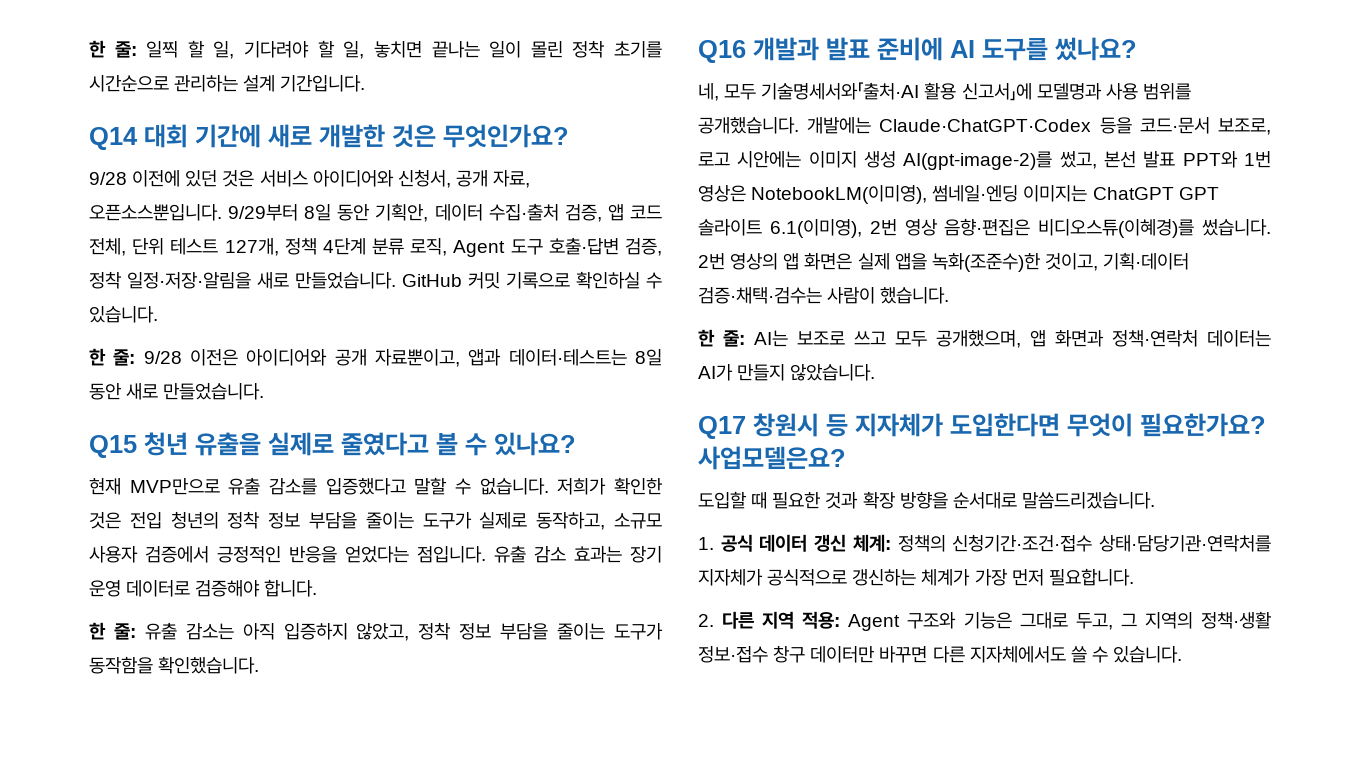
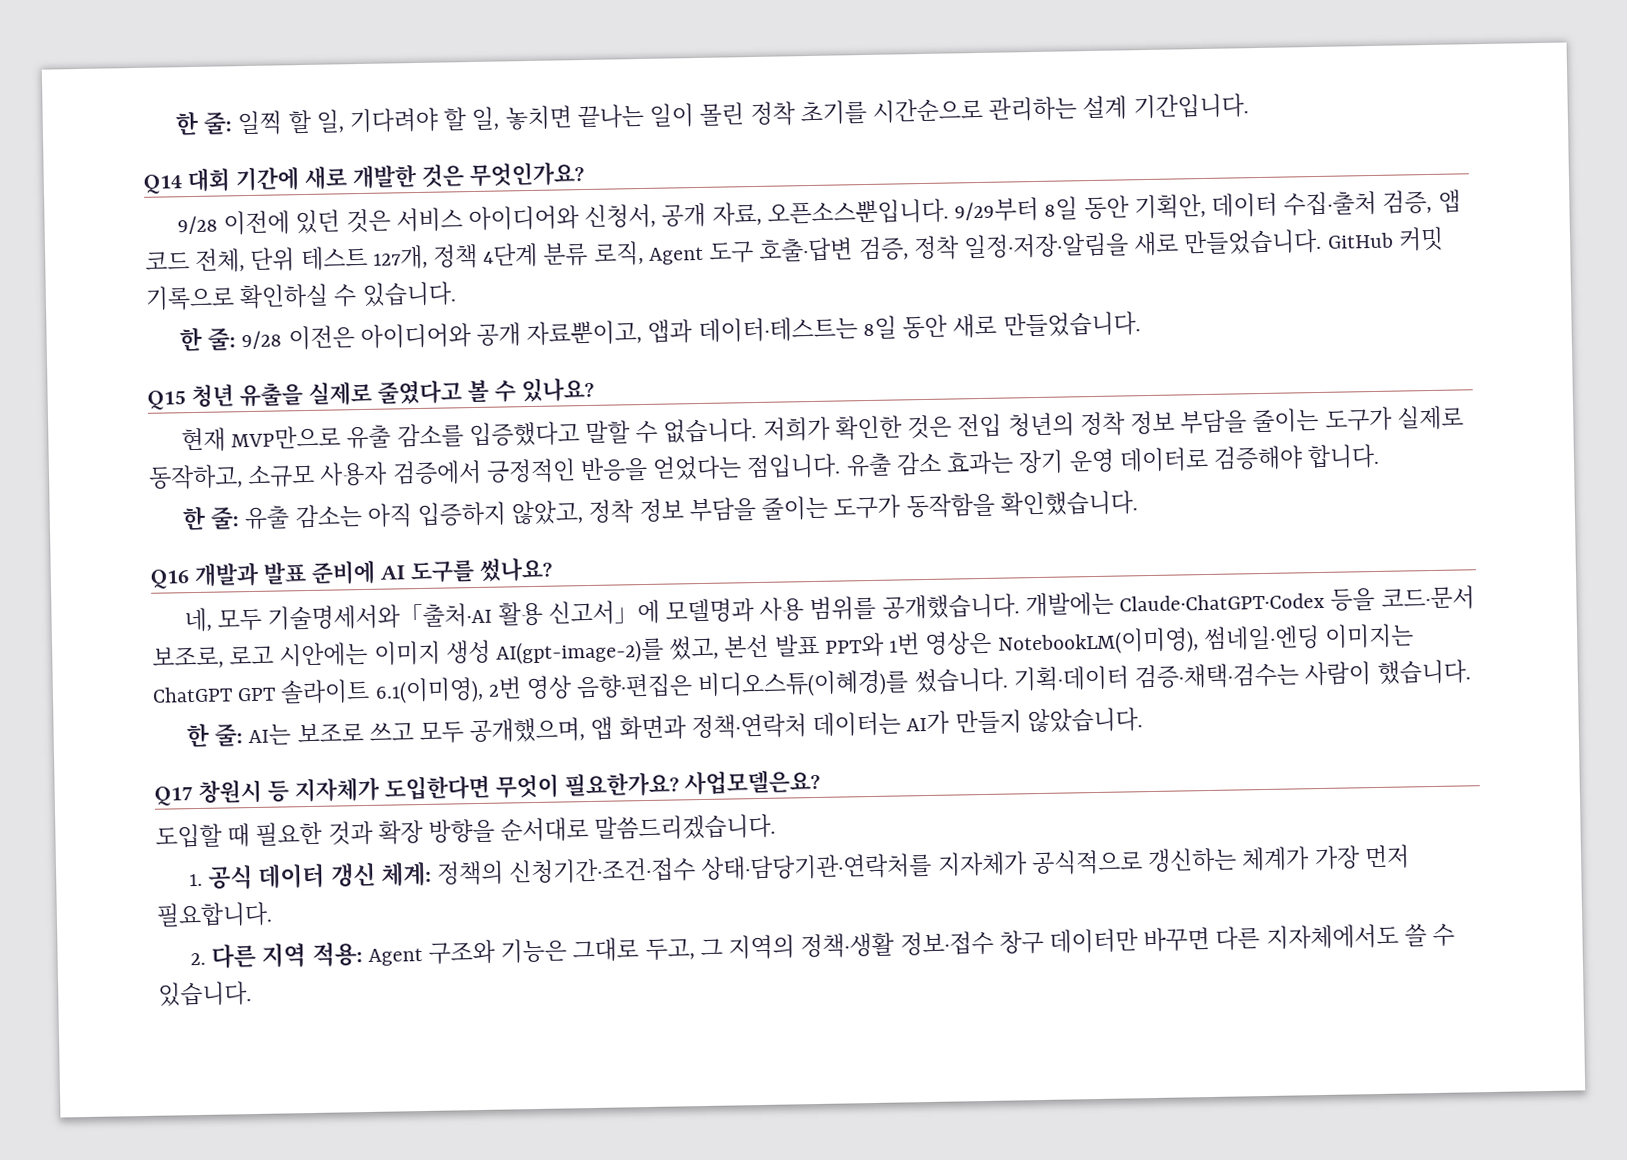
[698,253,1098,272] 2번 영상의 앱 화면은 실제 앱을 녹화(조준수)한 것이고, -> (1009, 680) none

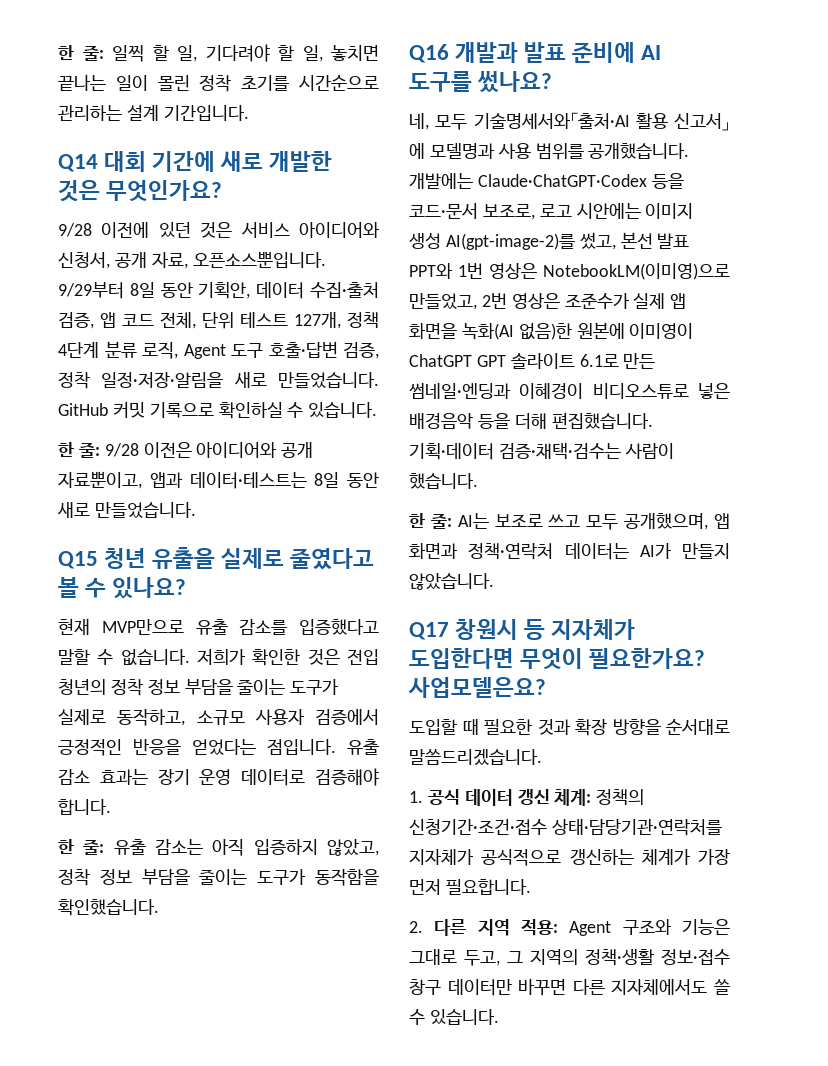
[996,623,1414,656] [152,667,1009,705] NotebookLM(이미영), 썸네일·엔딩 이미지는 ChatGPT GPT 솔라이트 6.1(이미영), 2번 영상 음향·편집은 비디오스튜(이혜경)를 썼습니다. -> [543,263,730,280] [409,293,687,310] [409,322,694,340] [409,353,656,369] [409,383,730,399] [409,412,653,429] NotebookLM(이미영)으로 만들었고, 2번 영상은 조준수가 실제 앱 화면을 녹화(AI 없음)한 원본에 이미영이 ChatGPT GPT 솔라이트 6.1로 만든 썸네일·엔딩과 이혜경이 비디오스튜로 넣은 배경음악 등을 더해 편집했습니다.

